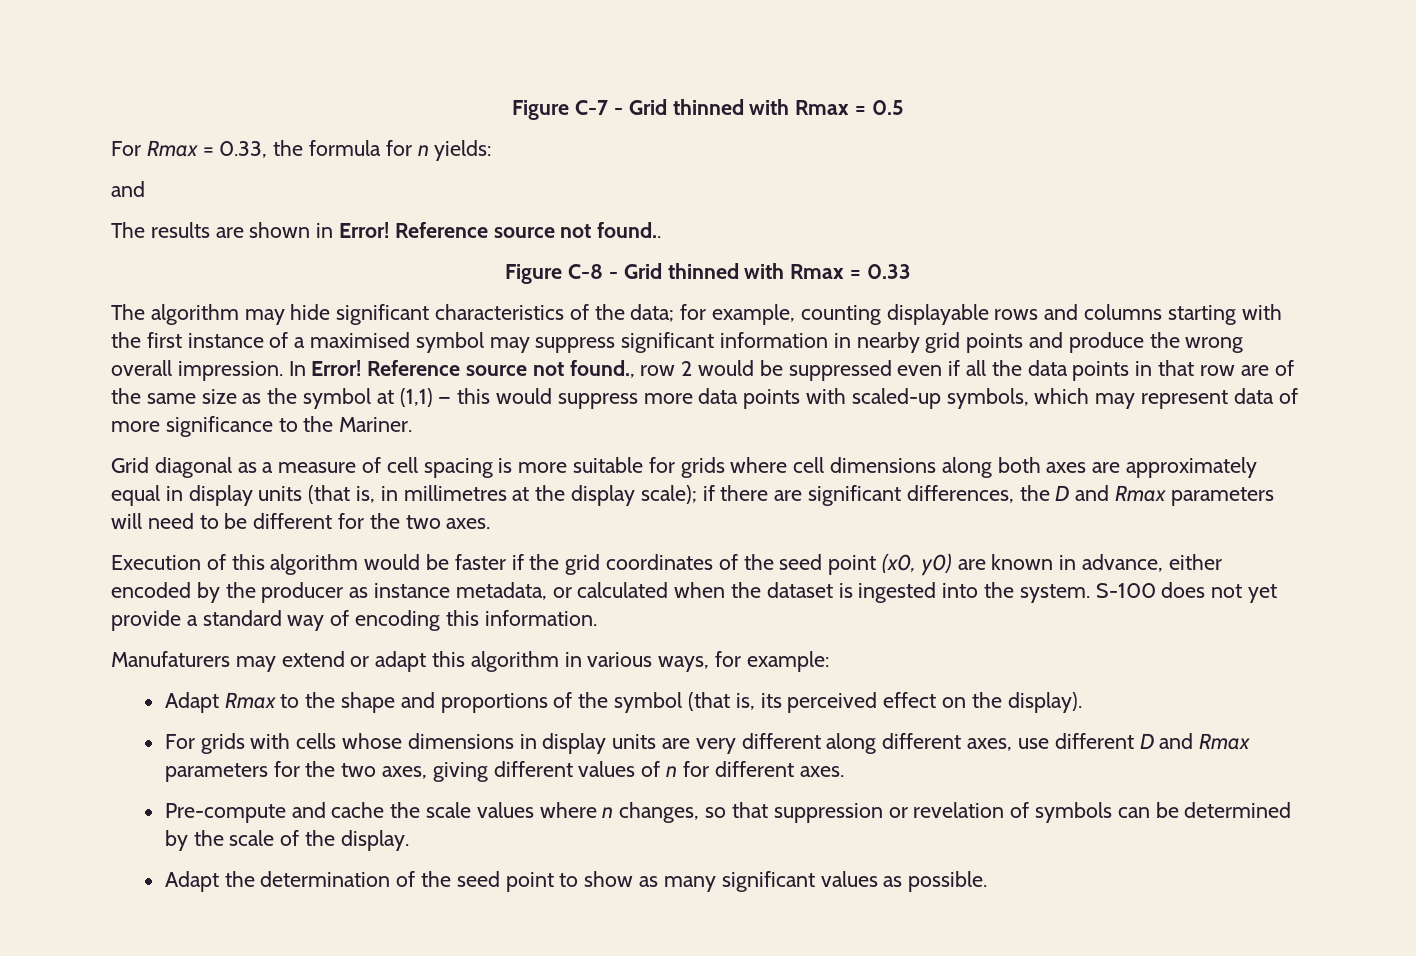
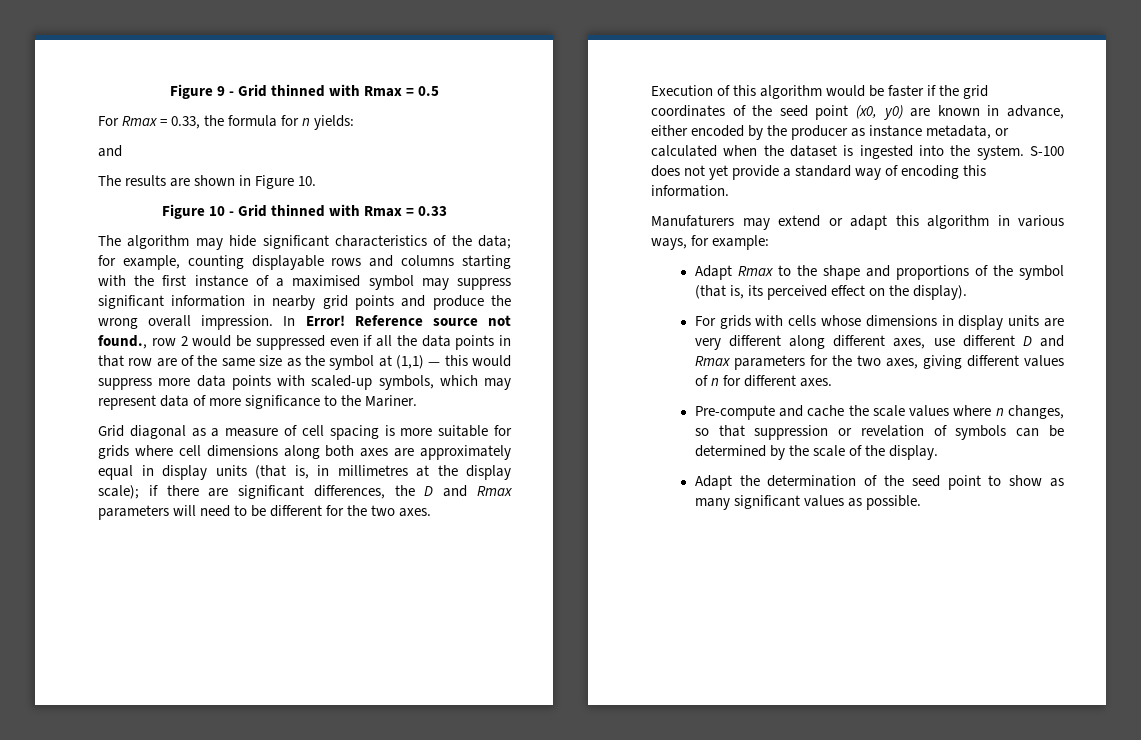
[512,100,609,120] Figure C-7 -> [169,84,225,99] Figure 9
[339,222,662,238] [505,264,604,284] Error! Reference source not found.. // Figure C-8 -> [255,175,317,189] [161,204,225,219] Figure 10. // Figure 10

